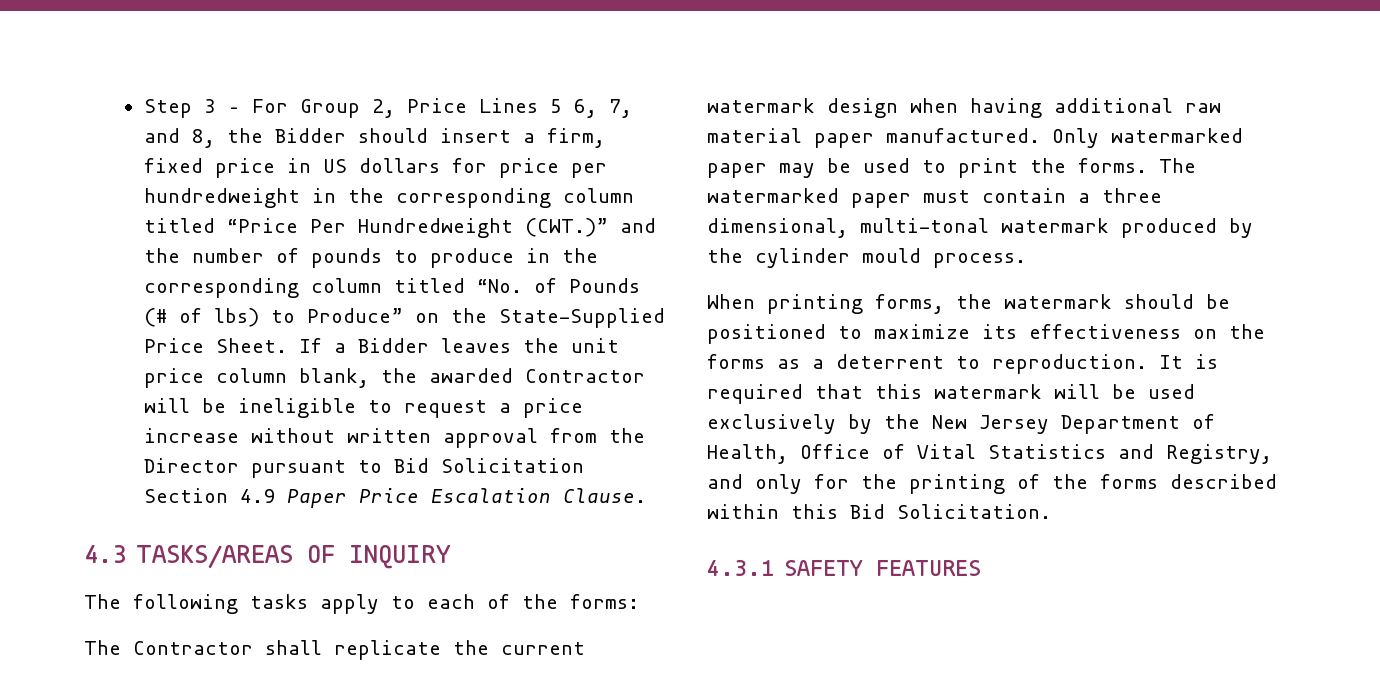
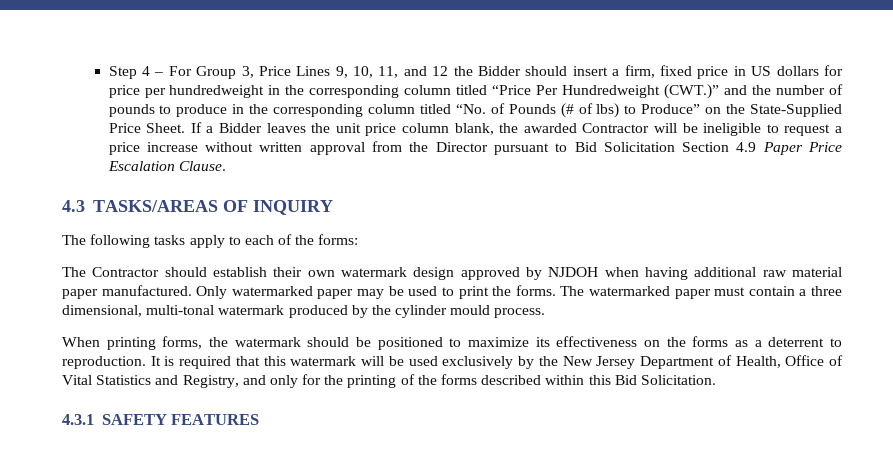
[203,99,216,113] 3 -> [141,66,150,76] 4
[371,99,395,118] 2, -> [241,66,254,78] 3,
[549,99,632,118] [143,128,215,148] 5 6, 7, and 8, -> [335,66,449,78] 9, 10, 11, and 12
[265,640,585,660] [707,98,898,118] shall replicate the current watermark design -> [164,267,599,280] should establish their own watermark design approved by NJDOH

